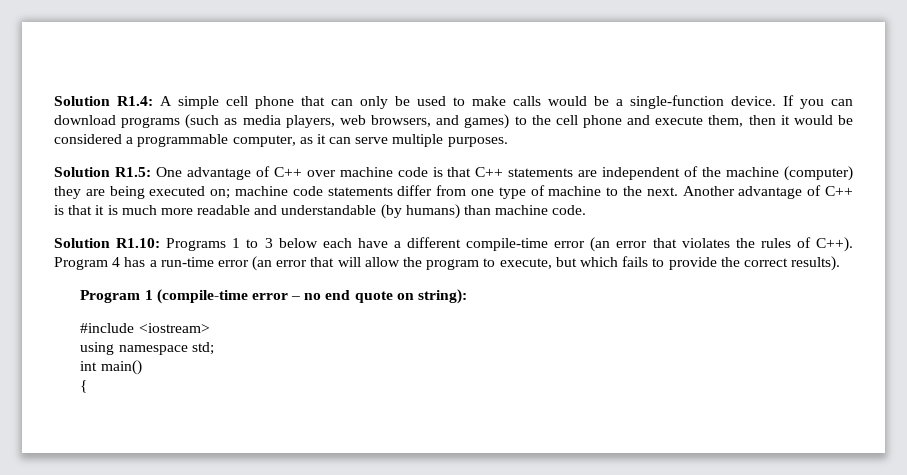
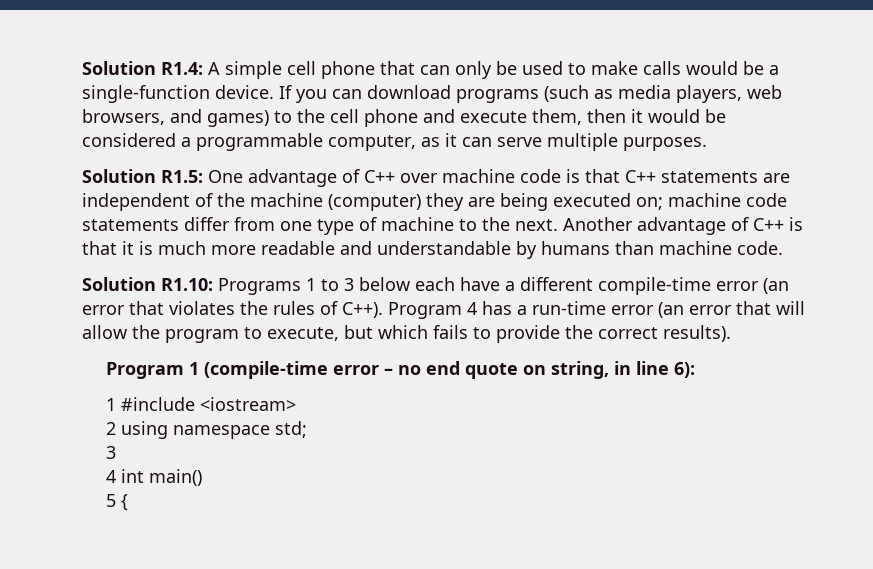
[380,204,460,219] (by humans) -> [516,241,610,259] by humans
[418,289,468,304] string): // -> [551,361,696,379] [106,398,117,411] string, in line 6): // 1
(210, 328) none -> [106,422,117,435] 2
(214, 348) none -> [106,446,117,459] [106,470,117,483] 3 // 4
(142, 367) none -> [106,494,117,507] 5

